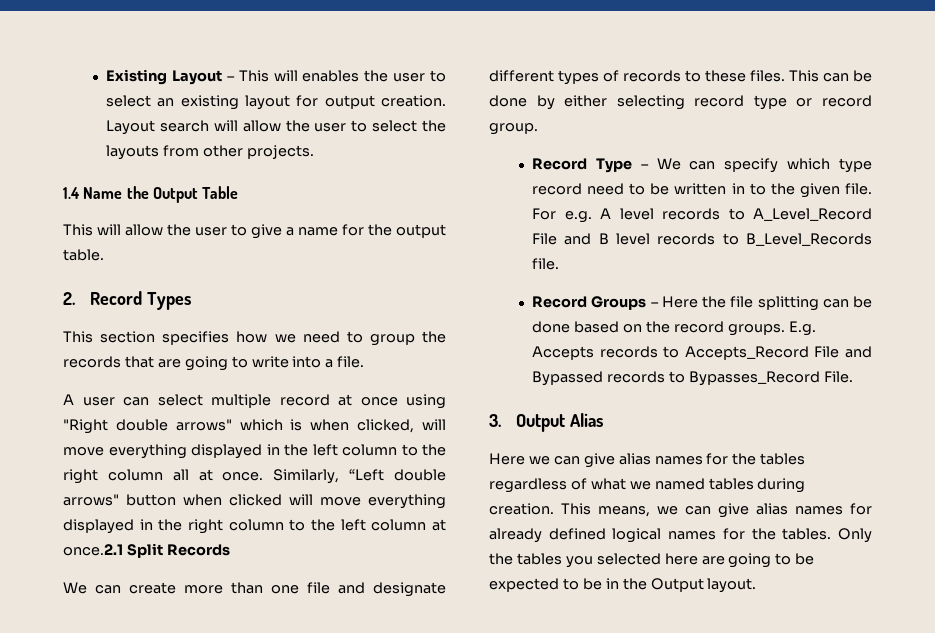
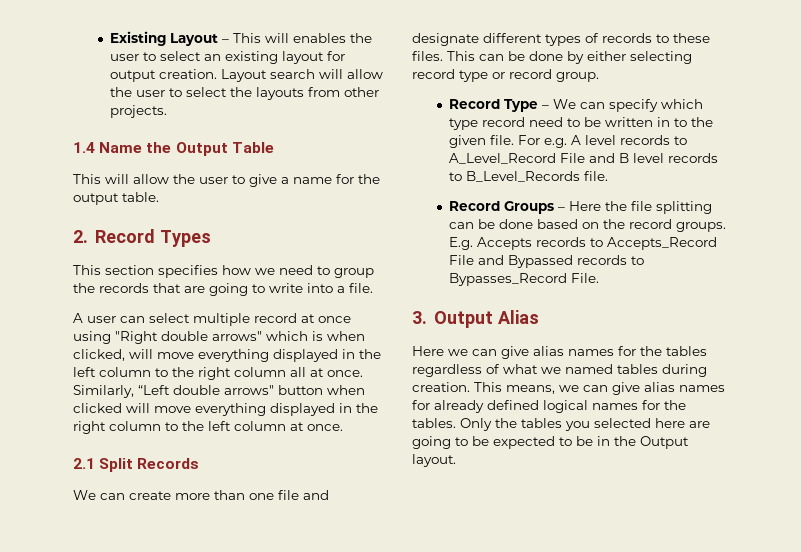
[63,544,123,556] once.2.1 -> [307,424,343,431] [73,458,95,469] once. // 2.1

